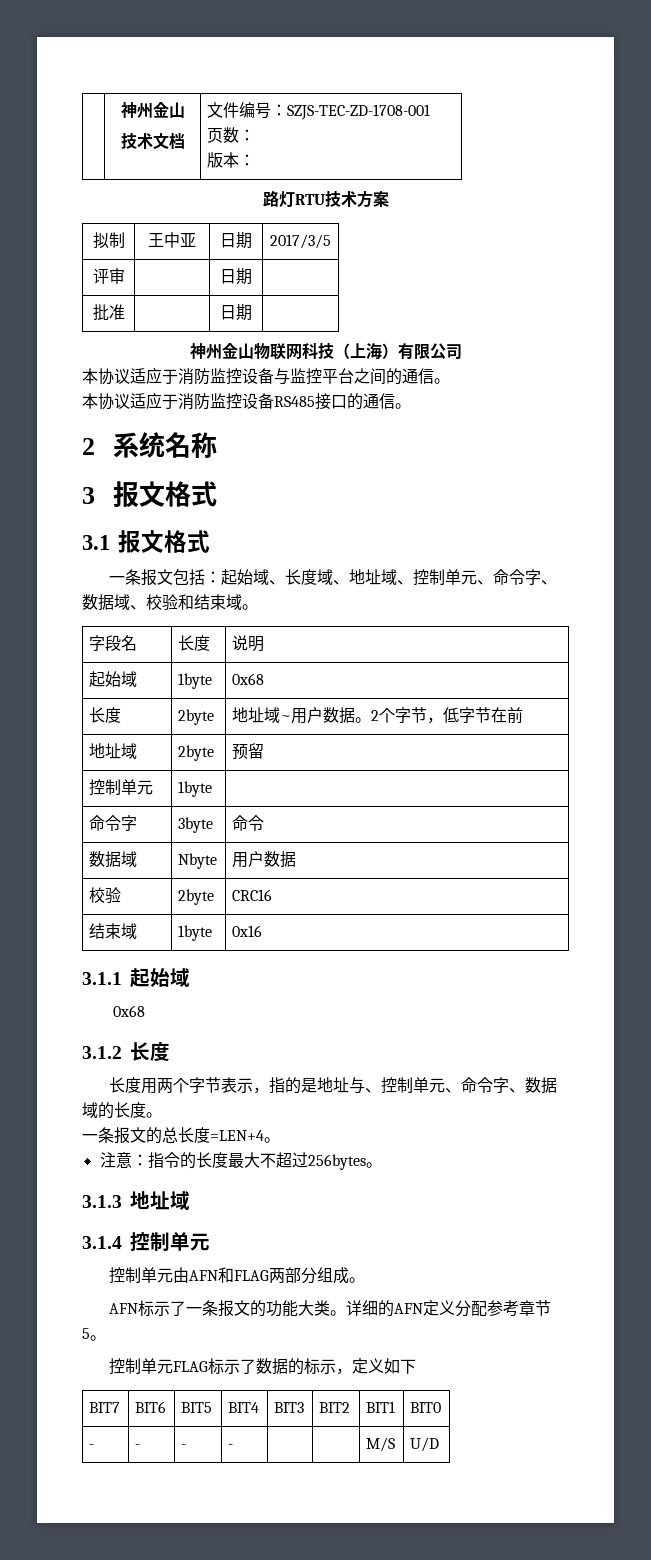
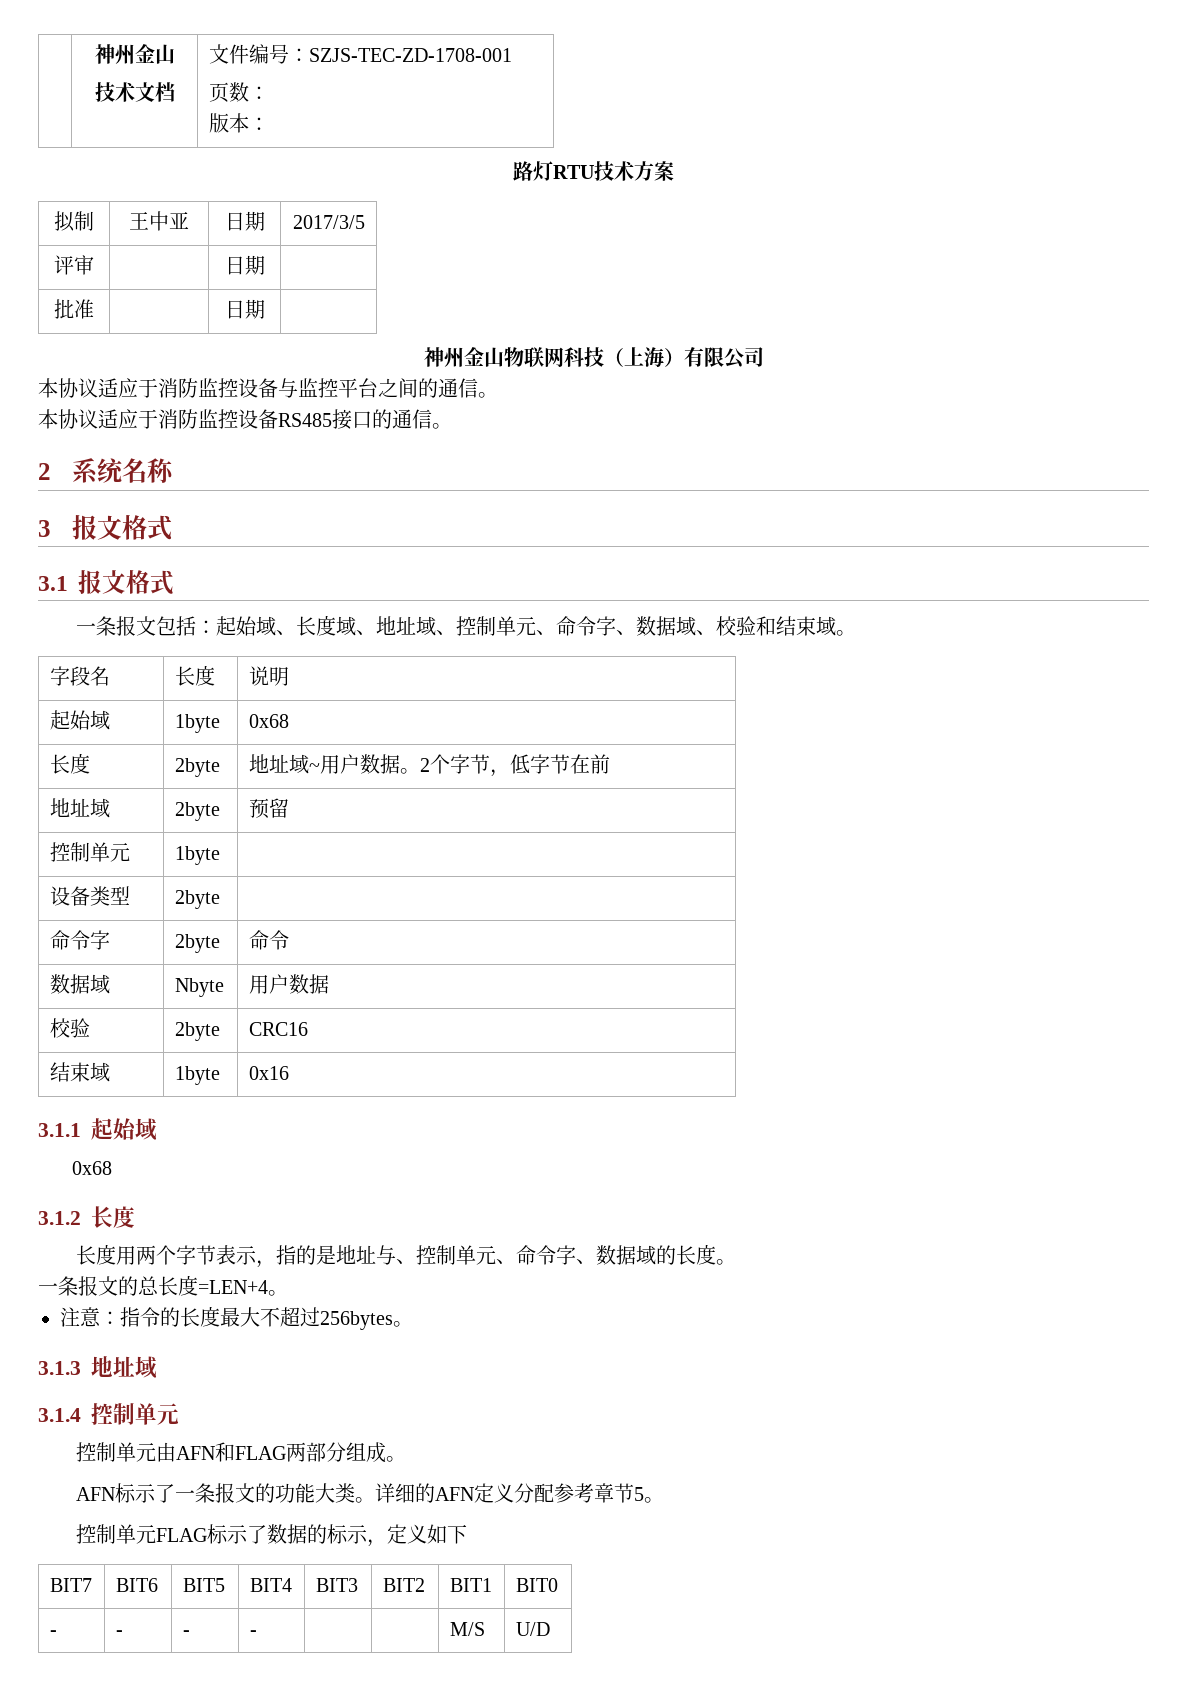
(213, 789) none -> [49,886,130,906] [174,890,220,909] // 设备类型 | 2byte |
[178,817,214,833] 3byte -> [174,934,220,953] 2byte

